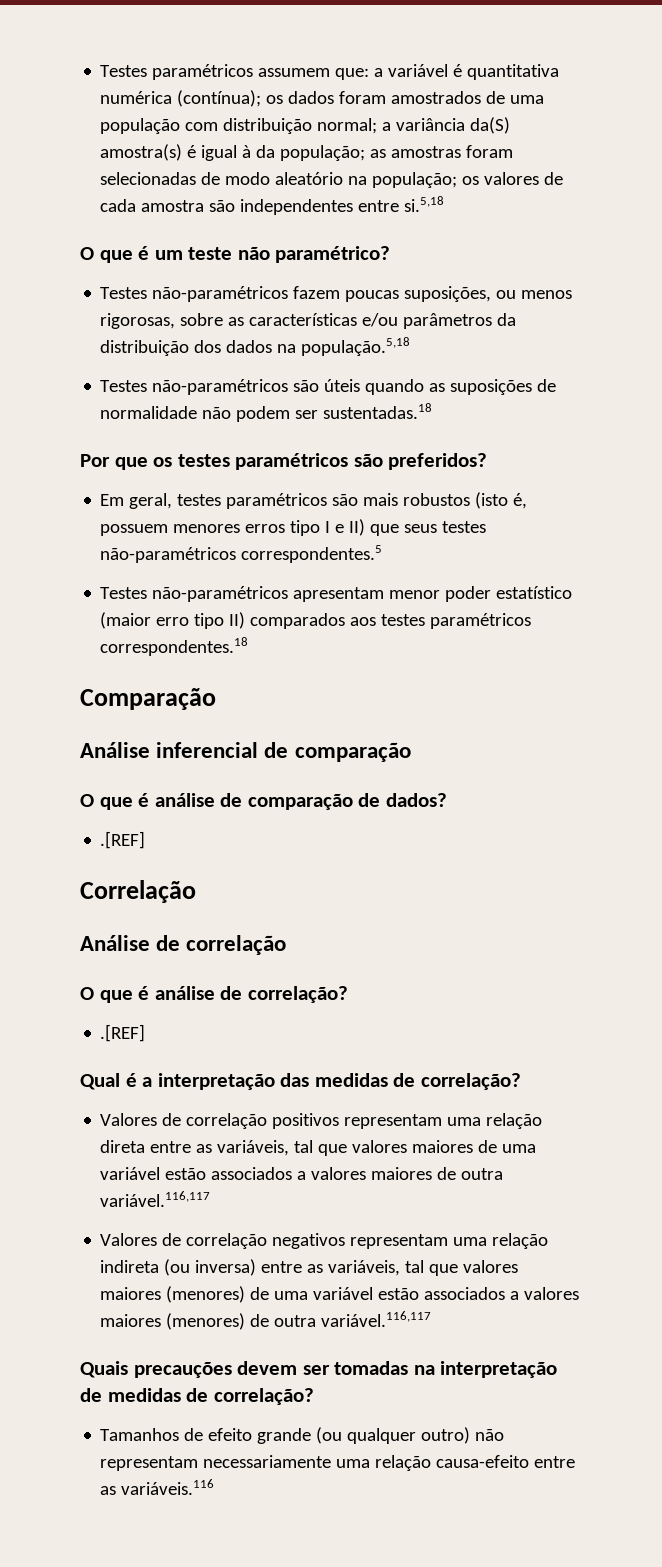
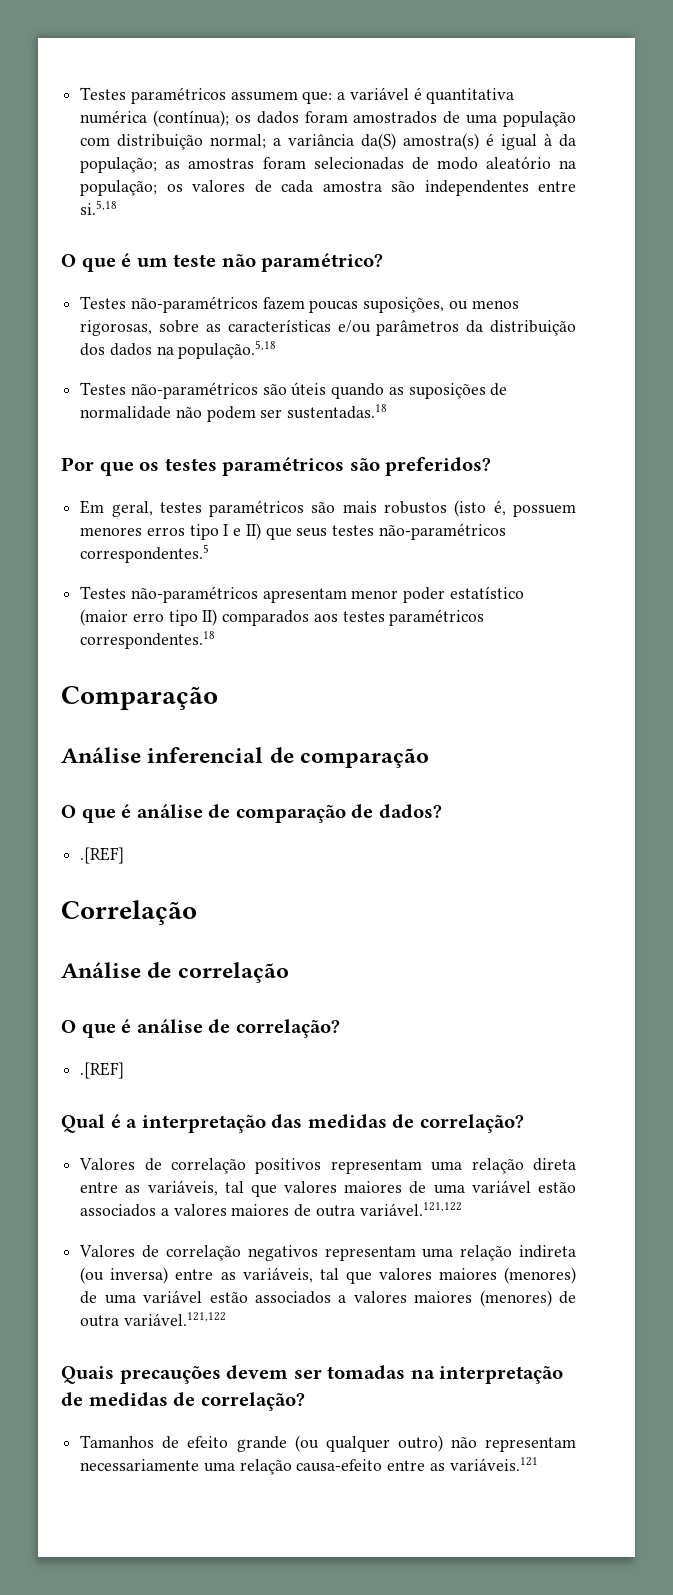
[100,1191,211,1207] variável.116,117 -> [359,1202,462,1216] variável.121,122
[321,1311,432,1327] variável.116,117 -> [123,1312,226,1326] variável.121,122
[121,1479,215,1495] variáveis.116 -> [449,1457,538,1471] variáveis.121

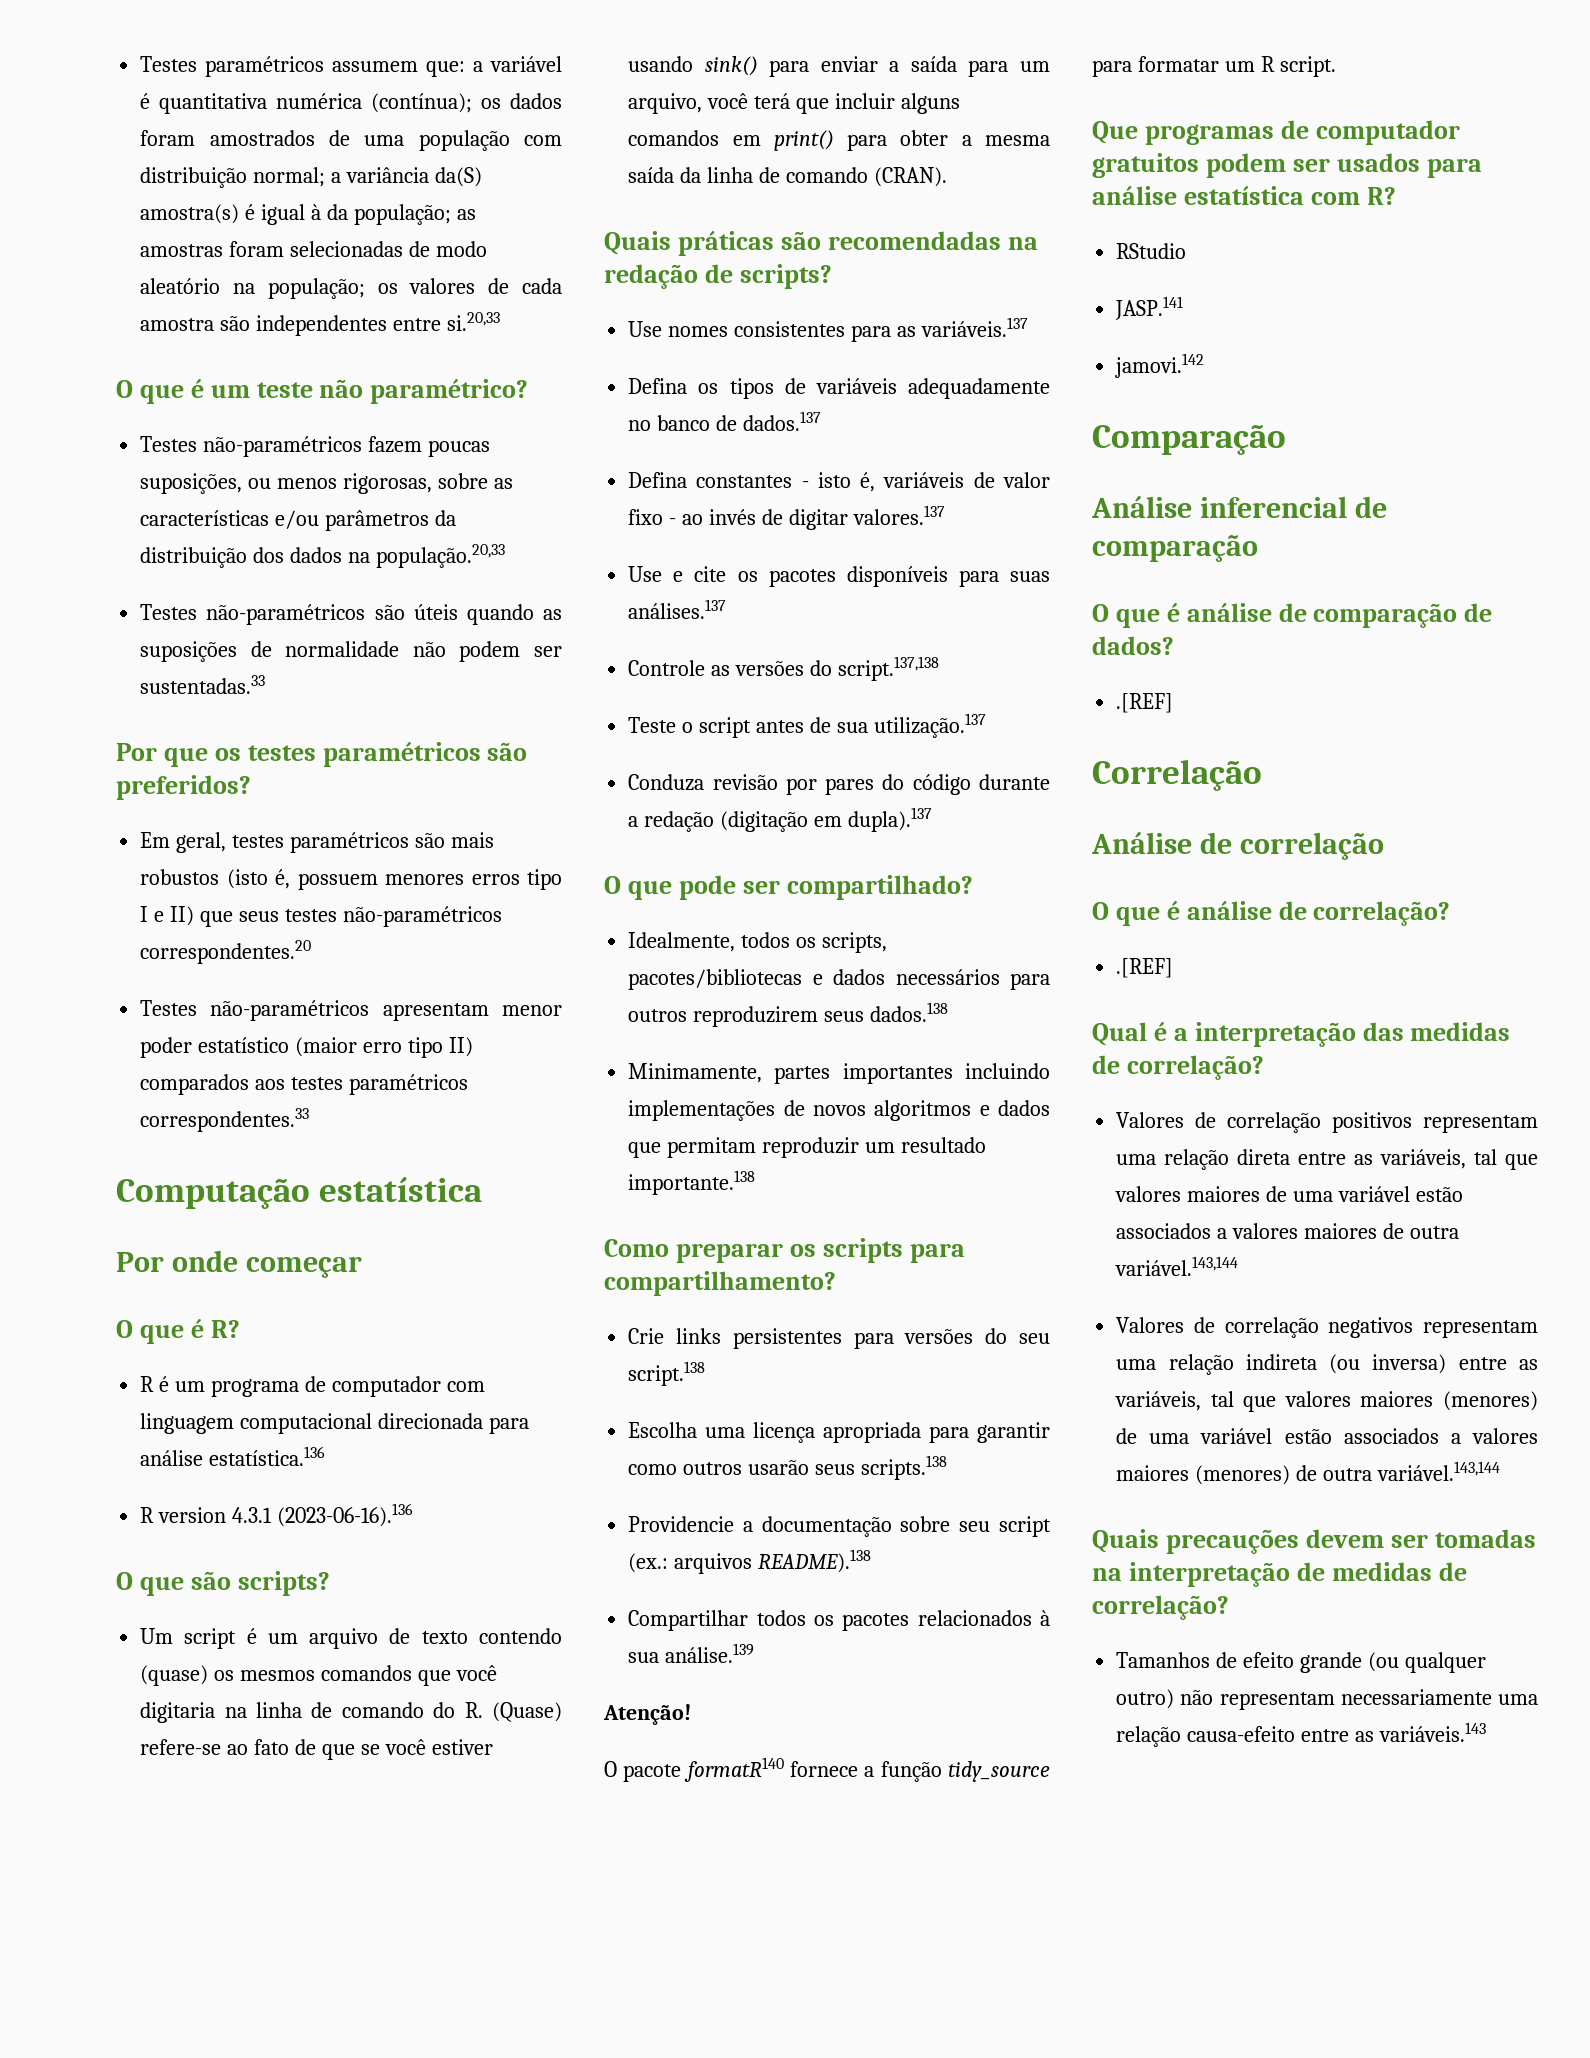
[80,200,118,215] si.5,18 -> [446,312,500,331] si.20,33
[178,340,277,359] população.5,18 -> [375,544,505,568] população.20,33
[287,404,388,419] sustentadas.18 -> [140,675,266,694] sustentadas.33
[80,544,210,563] correspondentes.5 -> [140,940,312,964] correspondentes.20
[80,631,216,649] correspondentes.18 -> [140,1108,310,1132] [116,1177,483,1209] [116,1250,362,1278] [116,1319,240,1344] [140,1376,485,1397] [140,1413,530,1434] [140,1446,326,1466] [140,1503,414,1527] [116,1571,330,1596] [140,1628,562,1649] [140,1665,497,1686] [140,1702,562,1723] [140,1739,493,1760] [628,56,1050,77] [628,93,960,114] [628,130,1050,151] [628,167,947,187] [604,231,1038,256] [604,264,832,289] [628,317,1028,342] [628,378,1050,399] [628,411,822,431] [628,472,1050,492] [628,505,945,530] [628,566,1050,587] [628,599,727,619] [628,656,939,681] [628,713,986,738] [628,774,1050,795] [628,807,932,832] [604,875,973,900] [628,932,888,953] [628,969,1050,990] [628,1002,949,1027] [628,1063,1050,1084] [628,1100,1050,1121] [628,1137,986,1158] [628,1170,756,1195] [604,1238,965,1263] [604,1271,836,1296] [628,1328,1050,1349] [628,1361,706,1386] [628,1422,1050,1443] [628,1455,947,1480] [628,1516,1051,1537] [628,1549,872,1574] [628,1610,1050,1631] [628,1643,755,1663] [603,1704,691,1725] [604,1757,1050,1782] [1092,56,1336,77] [1092,120,1460,145] [1092,153,1482,178] [1092,186,1396,205] [1116,243,1187,259] [1115,296,1184,320] [1115,353,1205,378] correspondentes.33 // Computação estatística // Por onde começar // O que é R? // R é um programa de computador com linguagem computacional direcionada para análise estatística.136 // R version 4.3.1 (2023-06-16).136 // O que são scripts? // Um script é um arquivo de texto contendo (quase) os mesmos comandos que você digitaria na linha de comando do R. (Quase) refere-se ao fato de que se você estiver usando sink() para enviar a saída para um arquivo, você terá que incluir alguns comandos em print() para obter a mesma saída da linha de comando (CRAN). // Quais práticas são recomendadas na redação de scripts? // Use nomes consistentes para as variáveis.137 // Defina os tipos de variáveis adequadamente no banco de dados.137 // Defina constantes - isto é, variáveis de valor fixo - ao invés de digitar valores.137 // Use e cite os pacotes disponíveis para suas análises.137 // Controle as versões do script.137,138 // Teste o script antes de sua utilização.137 // Conduza revisão por pares do código durante a redação (digitação em dupla).137 // O que pode ser compartilhado? // Idealmente, todos os scripts, pacotes/bibliotecas e dados necessários para outros reproduzirem seus dados.138 // Minimamente, partes importantes incluindo implementações de novos algoritmos e dados que permitam reproduzir um resultado importante.138 // Como preparar os scripts para compartilhamento? // Crie links persistentes para versões do seu script.138 // Escolha uma licença apropriada para garantir como outros usarão seus scripts.138 // Providencie a documentação sobre seu script (ex.: arquivos README).138 // Compartilhar todos os pacotes relacionados à sua análise.139 // Atenção! // O pacote formatR140 fornece a função tidy_source para formatar um R script. // Que programas de computador gratuitos podem ser usados para análise estatística com R? // RStudio // JASP.141 // jamovi.142
[359,1202,462,1216] variável.121,122 -> [1115,1256,1239,1276] variável.143,144
[123,1312,226,1326] variável.121,122 -> [1376,1461,1500,1481] variável.143,144
[449,1457,538,1471] variáveis.121 -> [1378,1722,1486,1742] variáveis.143

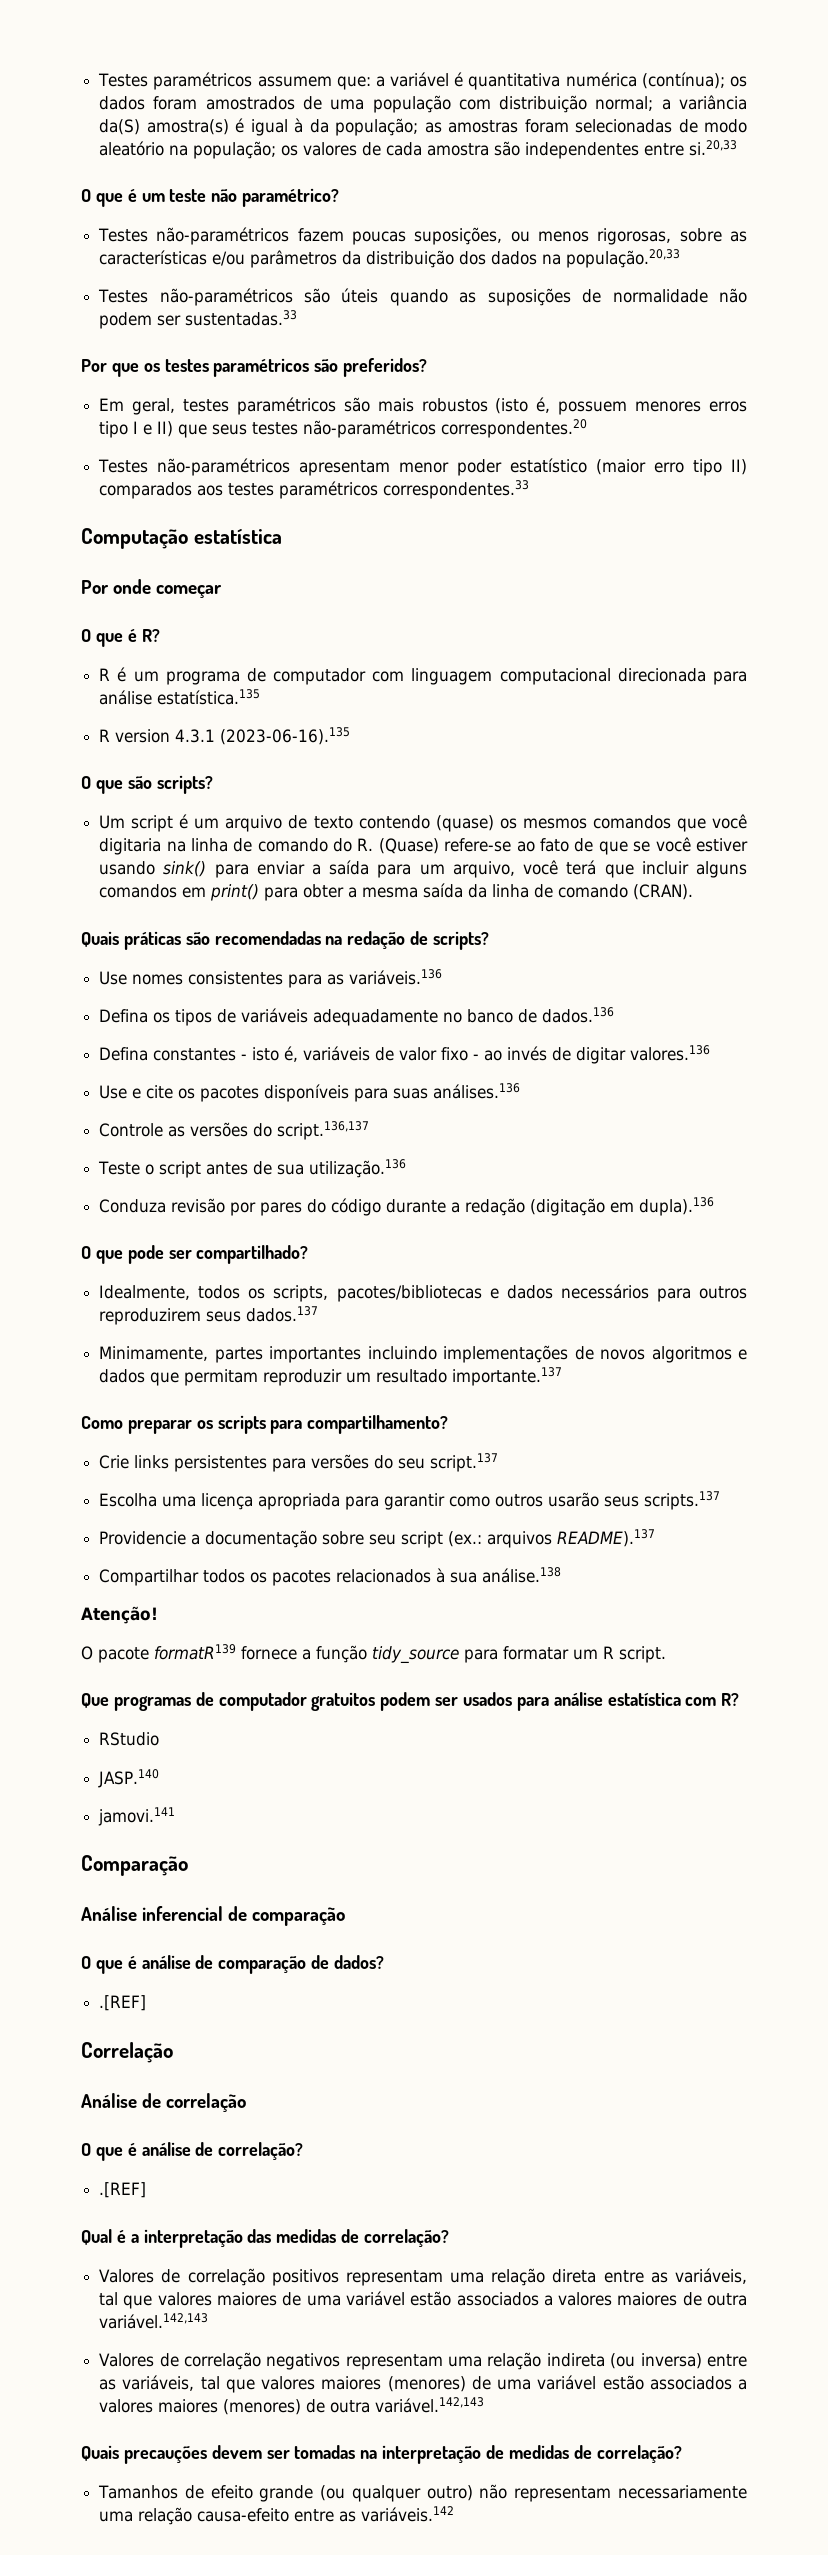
[209,1446,326,1466] estatística.136 -> [157,689,261,705] estatística.135
[277,1503,414,1527] (2023-06-16).136 -> [220,727,351,745] (2023-06-16).135
[920,317,1028,337] variáveis.137 -> [349,969,443,985] variáveis.136
[743,411,822,431] dados.137 -> [542,1007,615,1023] dados.136
[852,505,945,525] valores.137 -> [630,1045,711,1061] valores.136
[628,599,727,619] análises.137 -> [433,1083,521,1099] análises.136
[837,656,939,681] script.137,138 -> [277,1121,370,1140] script.136,137
[873,713,986,738] utilização.137 -> [309,1159,407,1178] utilização.136
[847,807,932,832] dupla).137 -> [639,1197,715,1216] dupla).136
[870,1002,949,1022] dados.138 -> [246,1306,319,1322] dados.137
[628,1170,756,1195] importante.138 -> [452,1367,563,1386] importante.137
[628,1361,706,1386] script.138 -> [430,1453,499,1472] script.137
[860,1455,947,1480] scripts.138 -> [644,1491,721,1510] scripts.137
[758,1549,872,1573] README).138 -> [557,1529,656,1547] README).137
[665,1643,755,1663] análise.139 -> [482,1567,562,1583] análise.138
[683,1757,784,1782] formatR140 -> [154,1644,236,1660] formatR139
[1115,296,1184,320] [1115,353,1205,378] JASP.141 // jamovi.142 -> [98,1769,160,1788] [98,1807,176,1826] JASP.140 // jamovi.141
[1115,1256,1239,1276] variável.143,144 -> [99,2313,209,2329] variável.142,143
[1376,1461,1500,1481] variável.143,144 -> [375,2397,485,2413] variável.142,143
[1378,1722,1486,1742] variáveis.143 -> [361,2506,455,2522] variáveis.142

